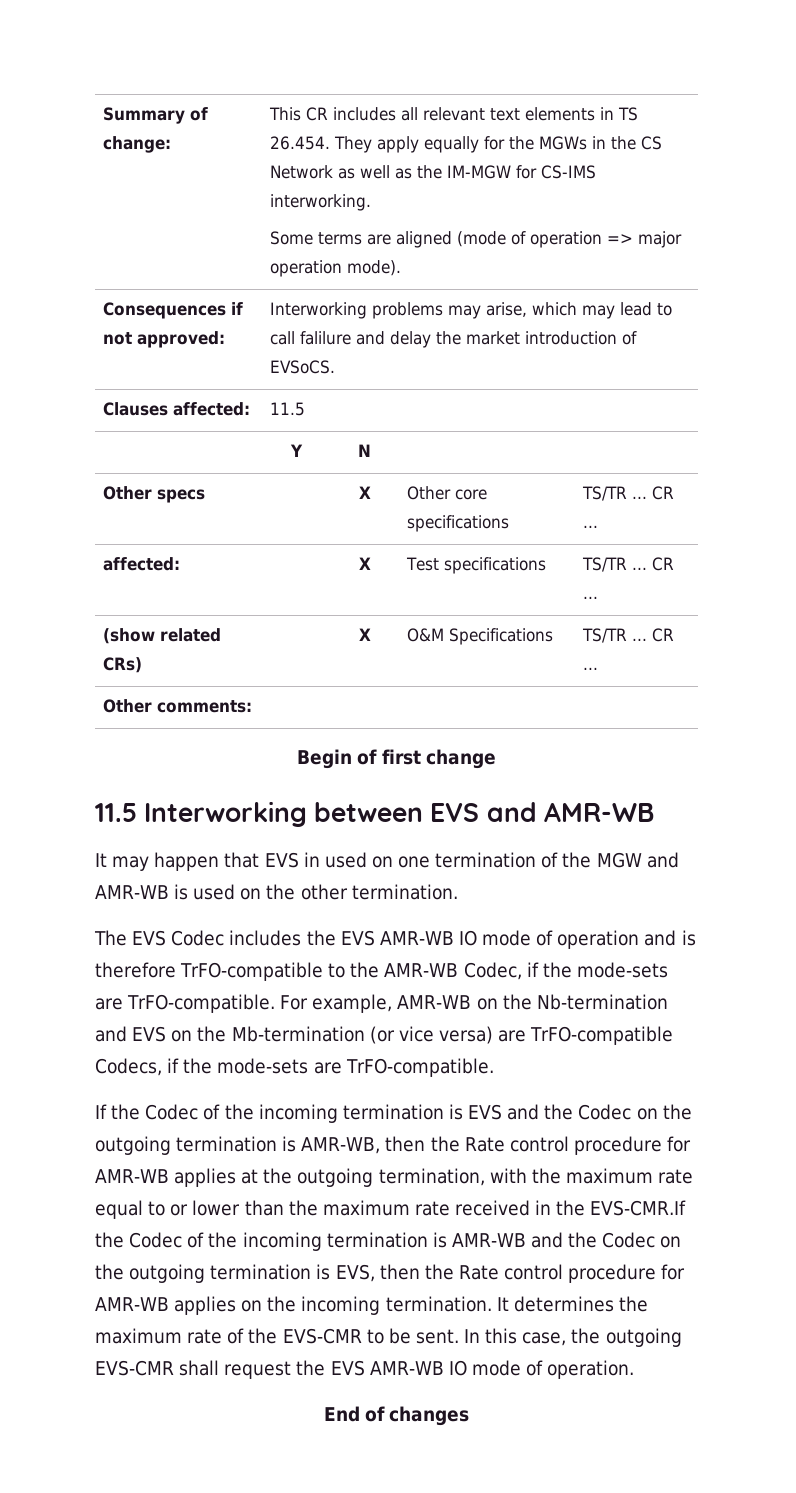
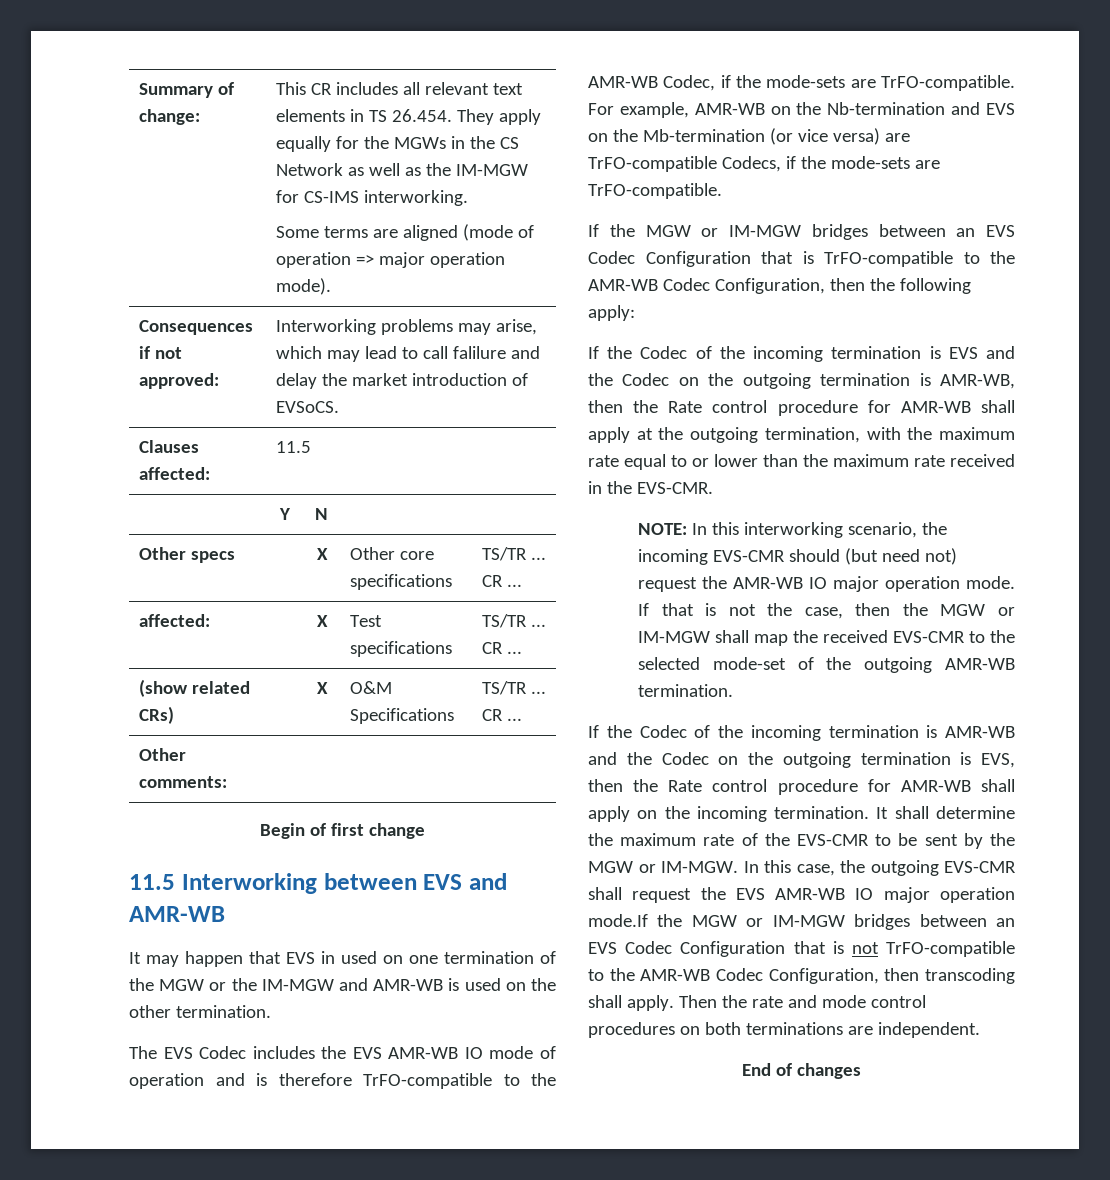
(642, 860) none -> [209,978,334,991] or the IM-MGW
(494, 1067) none -> [588,224,1015,240] [588,251,1015,267] [588,278,971,294] [588,305,635,321] // If the MGW or IM-MGW bridges between an EVS Codec Configuration that is TrFO-compatible to the AMR-WB Codec Configuration, then the following apply:
[174,1168,237,1187] applies -> [980,400,1015,413] [588,427,630,443] shall apply
[590,1200,687,1216] EVS-CMR.If -> [636,482,713,494] [637,522,947,538] [637,548,957,565] [637,576,1015,592] [637,603,1015,619] [637,630,1015,646] [637,657,1015,673] [637,684,733,697] [588,725,599,738] EVS-CMR. // NOTE: In this interworking scenario, the incoming EVS-CMR should (but need not) request the AMR-WB IO major operation mode. If that is not the case, then the MGW or IM-MGW shall map the received EVS-CMR to the selected mode-set of the outgoing AMR-WB termination. // If
[174,1296,237,1315] applies -> [980,779,1015,792] [588,806,630,822] shall apply
[513,1296,614,1312] determines -> [894,806,1015,819] shall determine
[415,1329,459,1344] sent. -> [924,833,1015,849] [588,861,738,873] sent by the MGW or IM-MGW.
[471,1360,635,1379] mode of operation. -> [883,887,1015,903] [588,914,1015,930] [588,941,1015,957] [588,968,1015,984] [588,995,926,1011] [588,1022,980,1038] major operation mode.If the MGW or IM-MGW bridges between an EVS Codec Configuration that is not TrFO-compatible to the AMR-WB Codec Configuration, then transcoding shall apply. Then the rate and mode control procedures on both terminations are independent.

